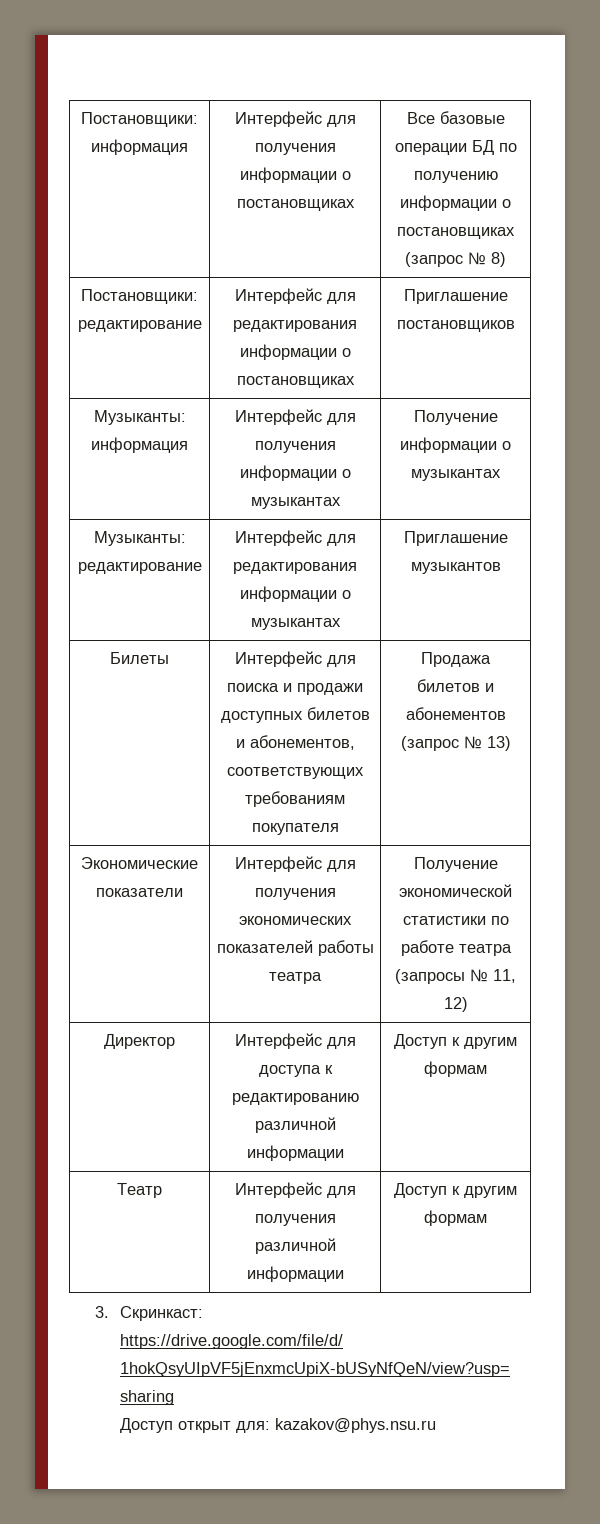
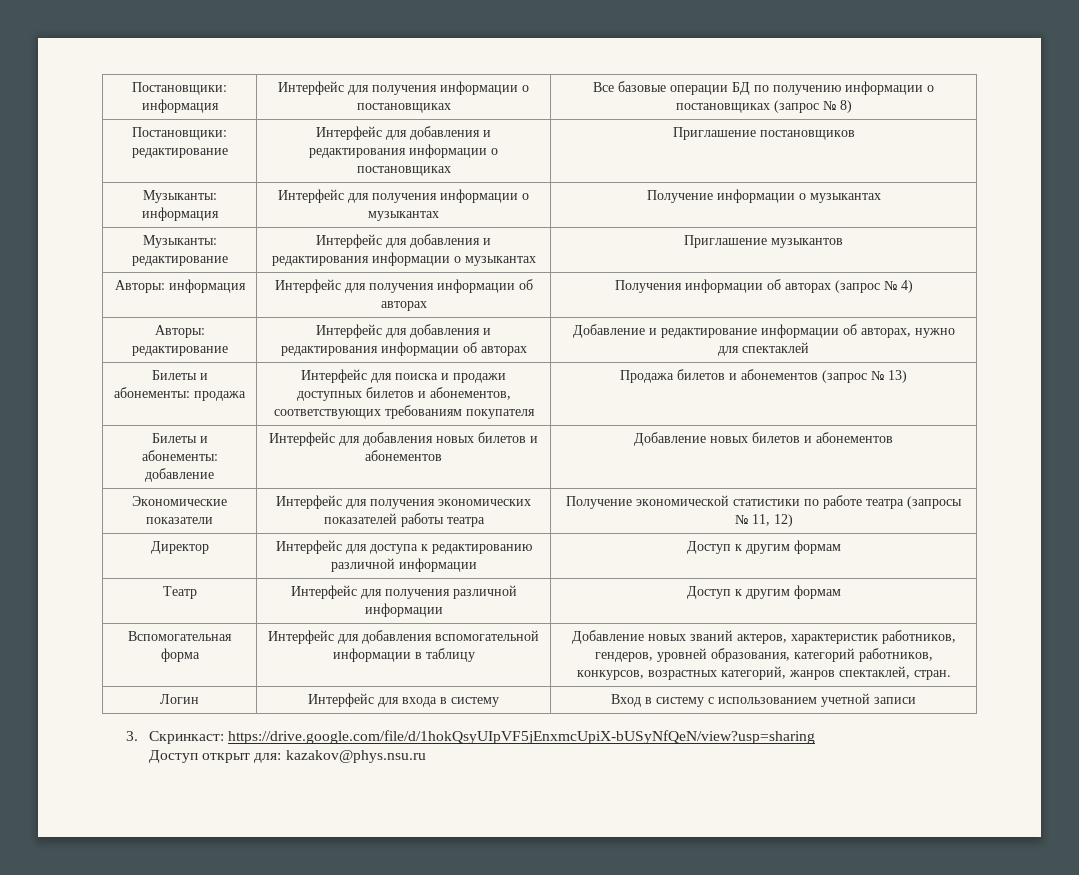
(356, 298) none -> [410,126,491,140] добавления и
(356, 540) none -> [410,234,491,248] добавления и
[110,652,169,664] Билеты -> [114,279,246,293] [274,279,533,293] [380,301,427,311] [614,279,913,293] [154,325,205,338] [131,346,228,356] [316,324,491,338] [280,342,527,356] [572,324,955,338] [718,342,809,356] [151,370,208,380] [114,387,246,401] Авторы: информация | Интерфейс для получения информации об авторах | Получения информации об авторах (запрос № 4) // Авторы: редактирование | Интерфейс для добавления и редактирования информации об авторах | Добавление и редактирование информации об авторах, нужно для спектаклей // Билеты и абонементы: продажа
(511, 743) none -> [151,433,208,443] [141,450,218,461] [145,468,214,482] [269,432,538,446] [365,450,442,461] [634,432,893,446] // Билеты и абонементы: добавление | Интерфейс для добавления новых билетов и абонементов | Добавление новых билетов и абонементов
(487, 1218) none -> [128,631,232,641] [160,648,200,662] [268,630,539,644] [332,648,475,662] [571,630,956,644] [594,648,933,662] [576,666,951,680] [160,694,199,704] [308,693,499,707] [611,693,916,707] // Вспомогательная форма | Интерфейс для добавления вспомогательной информации в таблицу | Добавление новых званий актеров, характеристик работников, гендеров, уровней образования, категорий работников, конкурсов, возрастных категорий, жанров спектаклей, стран. // Логин | Интерфейс для входа в систему | Вход в систему с использованием учетной записи

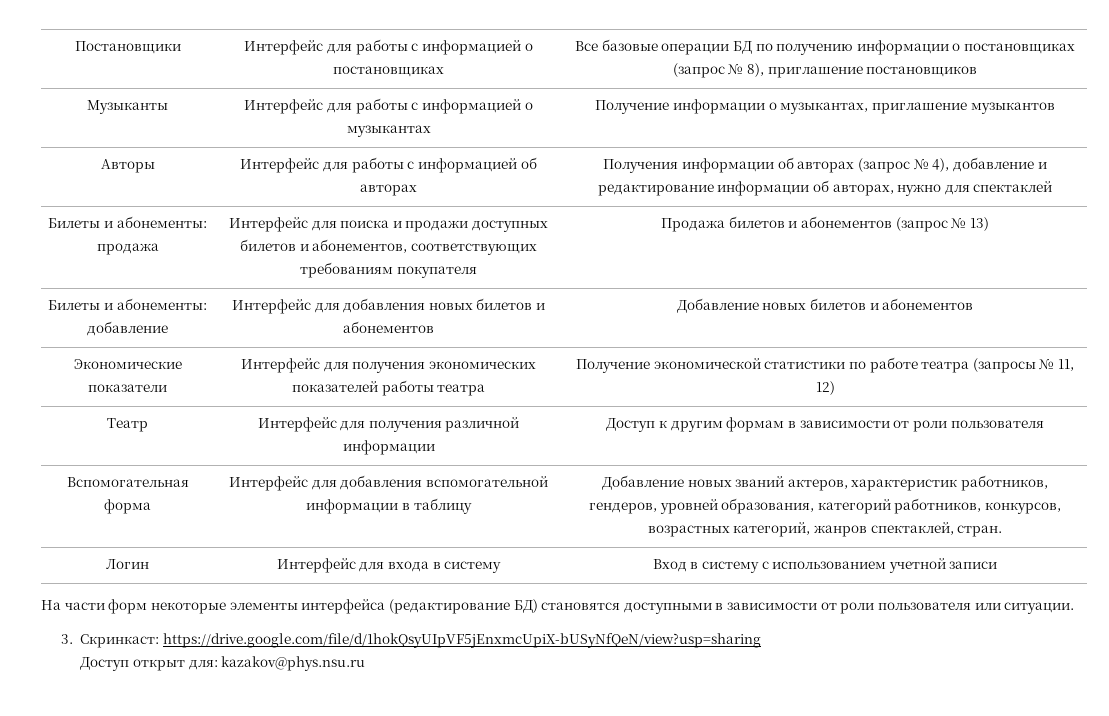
[132,82,227,95] [141,99,219,113] [278,81,518,95] Постановщики: информация | Интерфейс для получения информации -> [74,41,181,54] [244,39,521,55] Постановщики | Интерфейс для работы с информацией
[839,100,852,113] [132,127,227,140] [131,148,228,158] [316,126,491,140] [309,144,498,158] [356,166,451,176] [672,127,855,140] [142,190,217,203] [141,207,219,221] [278,189,518,203] 8) // Постановщики: редактирование | Интерфейс для добавления и редактирования информации о постановщиках | Приглашение постановщиков // Музыканты: информация | Интерфейс для получения информации -> [747,63,978,78] [87,100,168,114] [244,98,521,114] 8), приглашение постановщиков // Музыканты | Интерфейс для работы с информацией
[809,193,881,203] [142,235,217,248] [131,256,228,266] [316,234,491,248] [271,252,536,266] [684,235,843,248] [114,279,246,293] [274,279,515,293] музыкантах // Музыканты: редактирование | Интерфейс для добавления и редактирования информации о музыкантах | Приглашение музыкантов // Авторы: информация | Интерфейс для получения информации -> [780,102,1055,114] [100,159,155,173] [240,157,517,173] музыкантах, приглашение музыкантов // Авторы | Интерфейс для работы с информацией
[900,280,913,293] [154,325,205,338] [131,346,228,356] [316,324,491,338] [280,342,527,356] [572,324,645,338] 4) // Авторы: редактирование | Интерфейс для добавления и редактирования информации об авторах | Добавление -> [932,157,1034,172] 4), добавление
[150,541,209,554] [275,540,532,554] [330,558,477,572] [686,540,841,554] // Директор | Интерфейс для доступа к редактированию различной информации | Доступ к другим формам -> (835, 388) none
(841, 592) none -> [788,420,1044,432] в зависимости от роли пользователя
(916, 700) none -> [41,599,1075,614] // На части форм некоторые элементы интерфейса (редактирование БД) становятся доступными в зависимости от роли пользователя или ситуации.

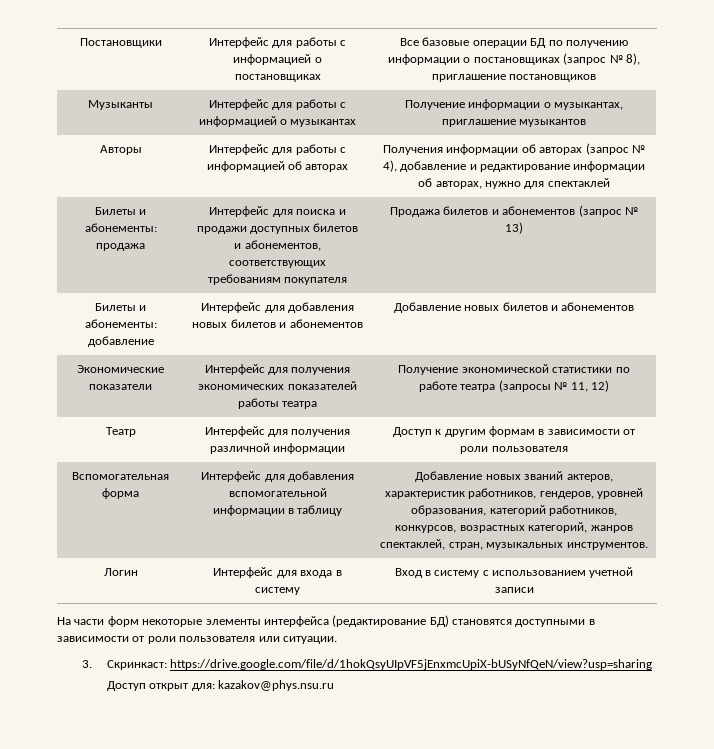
[957,525,1003,537] стран. -> [448,542,648,550] стран, музыкальных инструментов.

